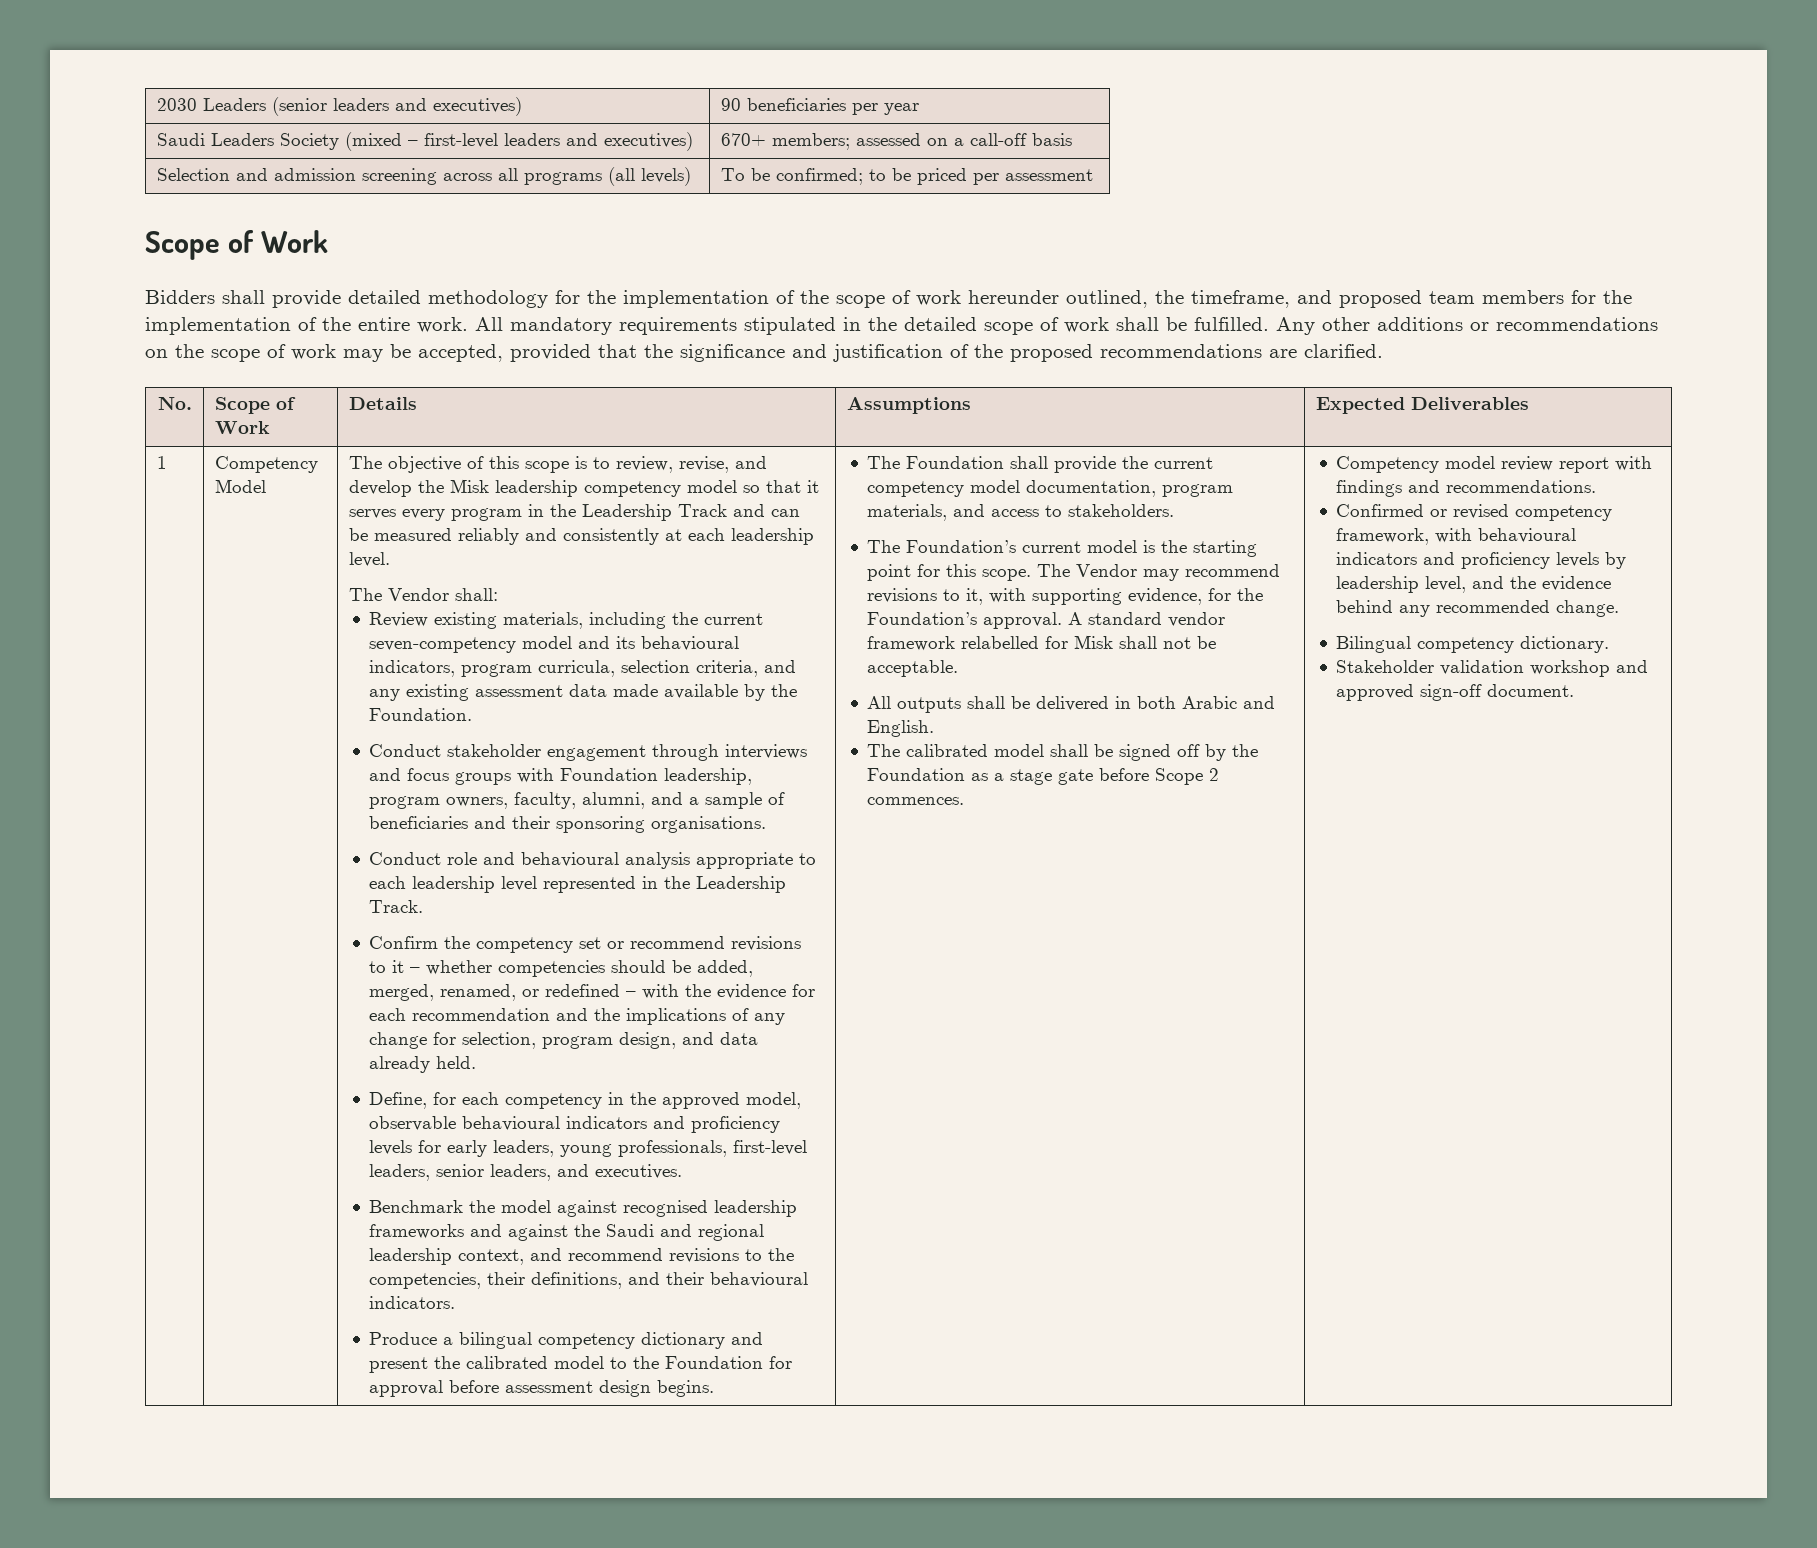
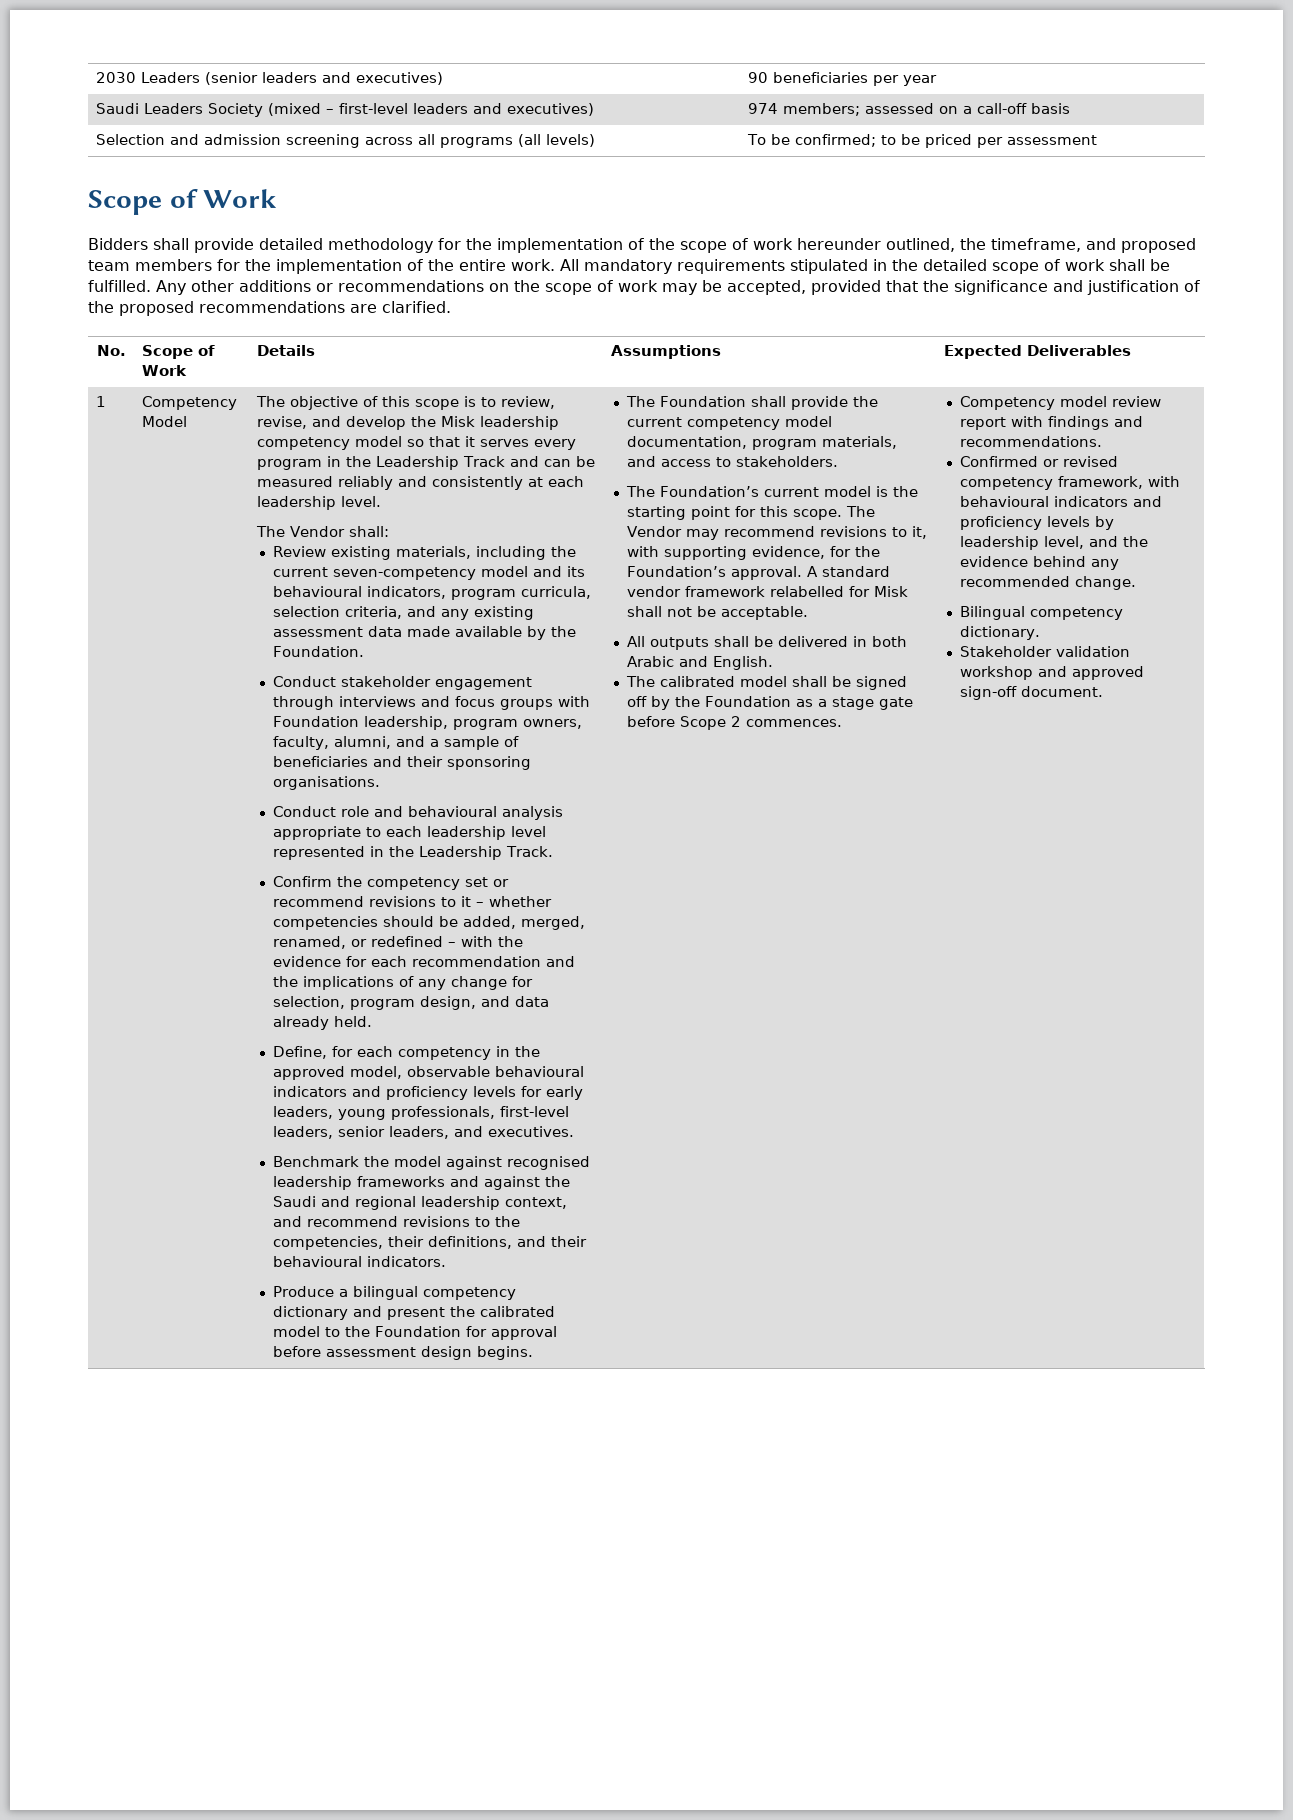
[720,133,766,146] 670+ -> [748,103,779,114] 974

